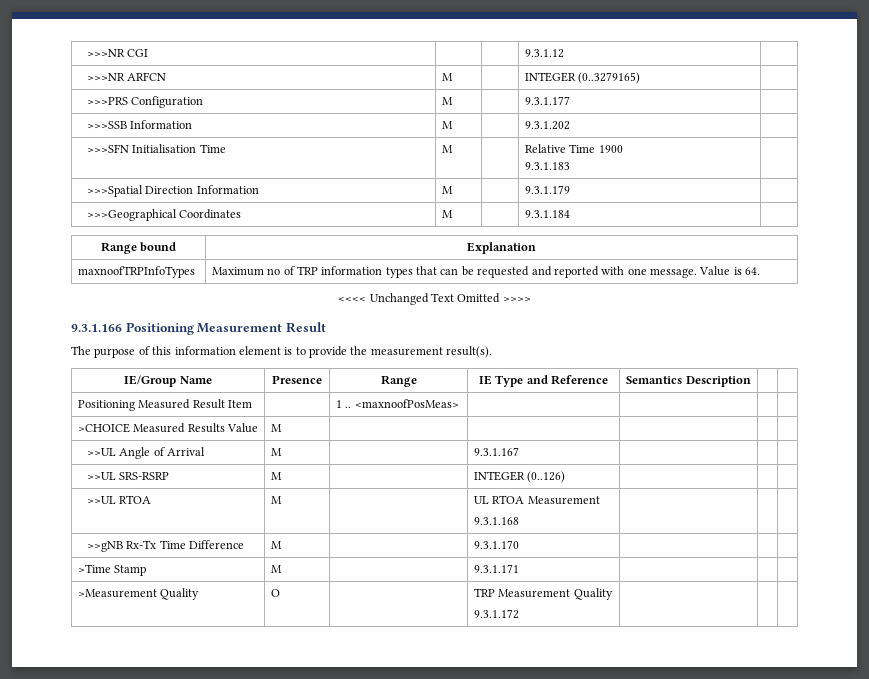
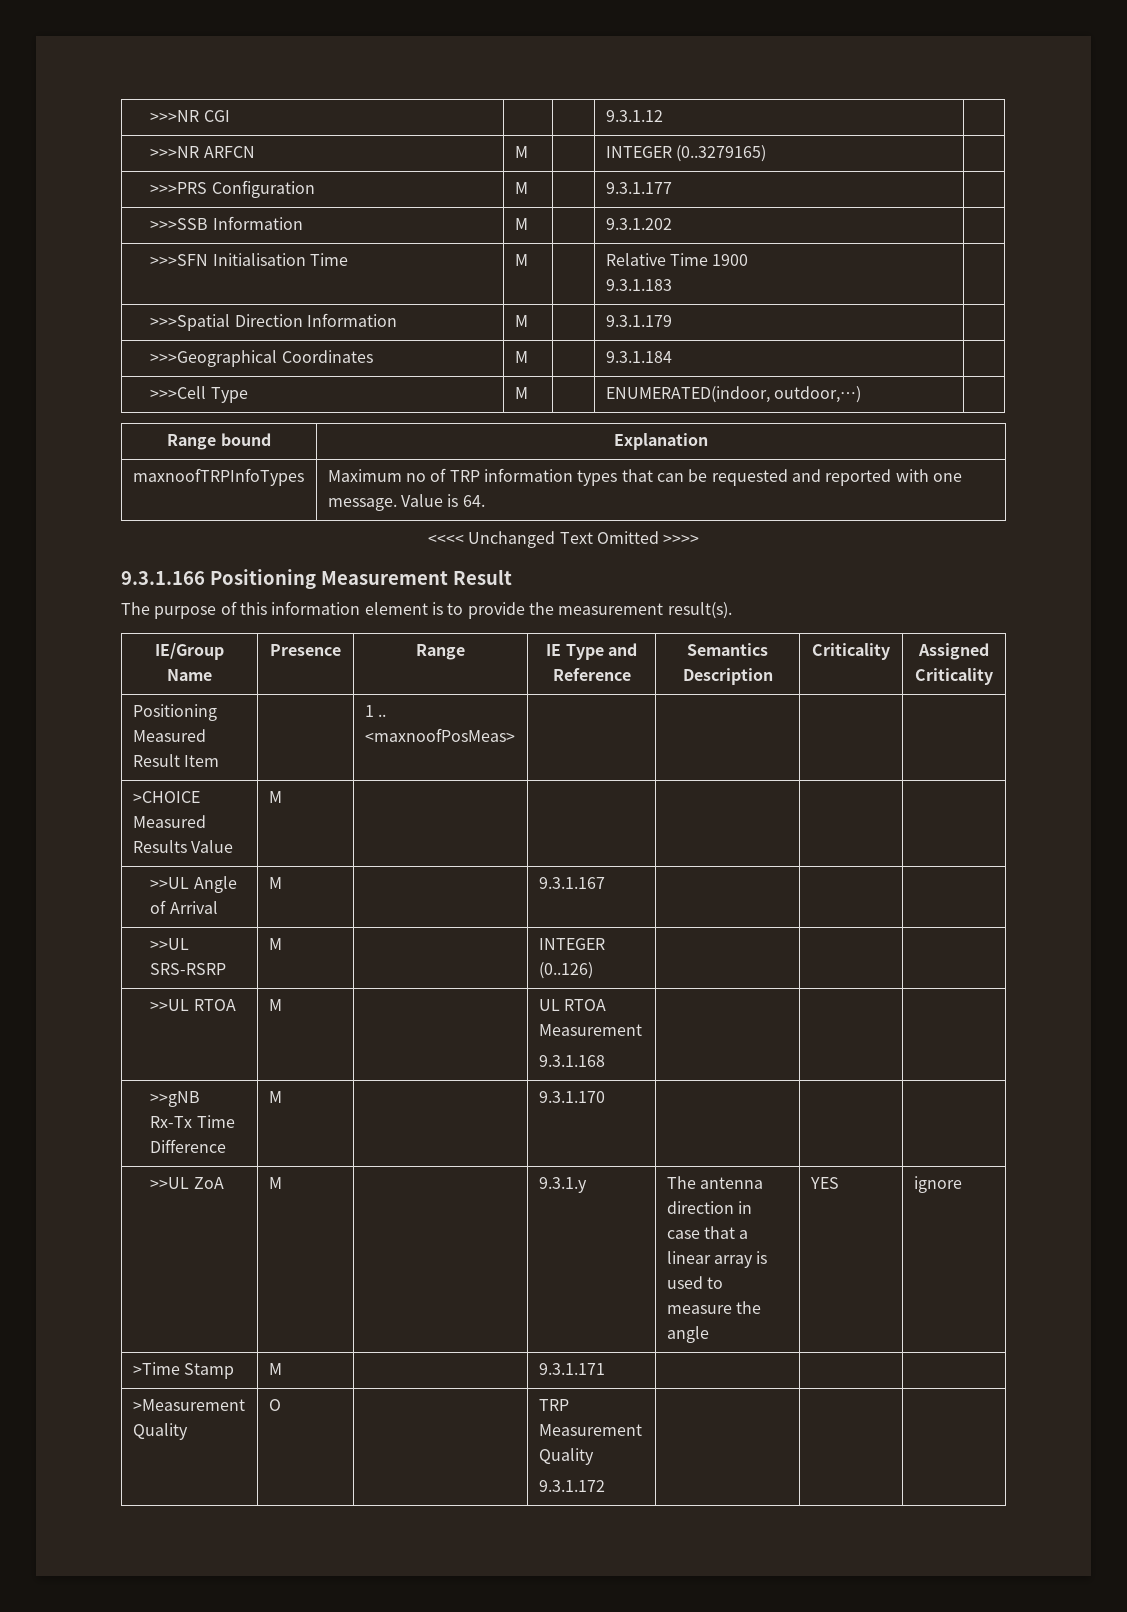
(570, 214) none -> [150,386,248,403] [514,387,528,399] [605,386,862,403] // >>>Cell Type | M | | ENUMERATED(indoor, outdoor,…) |
(751, 381) | -> [812,643,890,660] [918,643,989,660] [915,668,993,685] Criticality | Assigned Criticality
(519, 544) none -> [150,1177,224,1189] [268,1177,282,1189] [538,1177,587,1193] [666,1176,764,1189] [666,1201,753,1214] [666,1226,749,1239] [666,1251,768,1268] [666,1276,724,1289] [666,1301,762,1314] [666,1326,709,1343] [809,1177,839,1189] [913,1176,962,1193] // >>UL ZoA | M | | 9.3.1.y | The antenna direction in case that a linear array is used to measure the angle | YES | ignore

